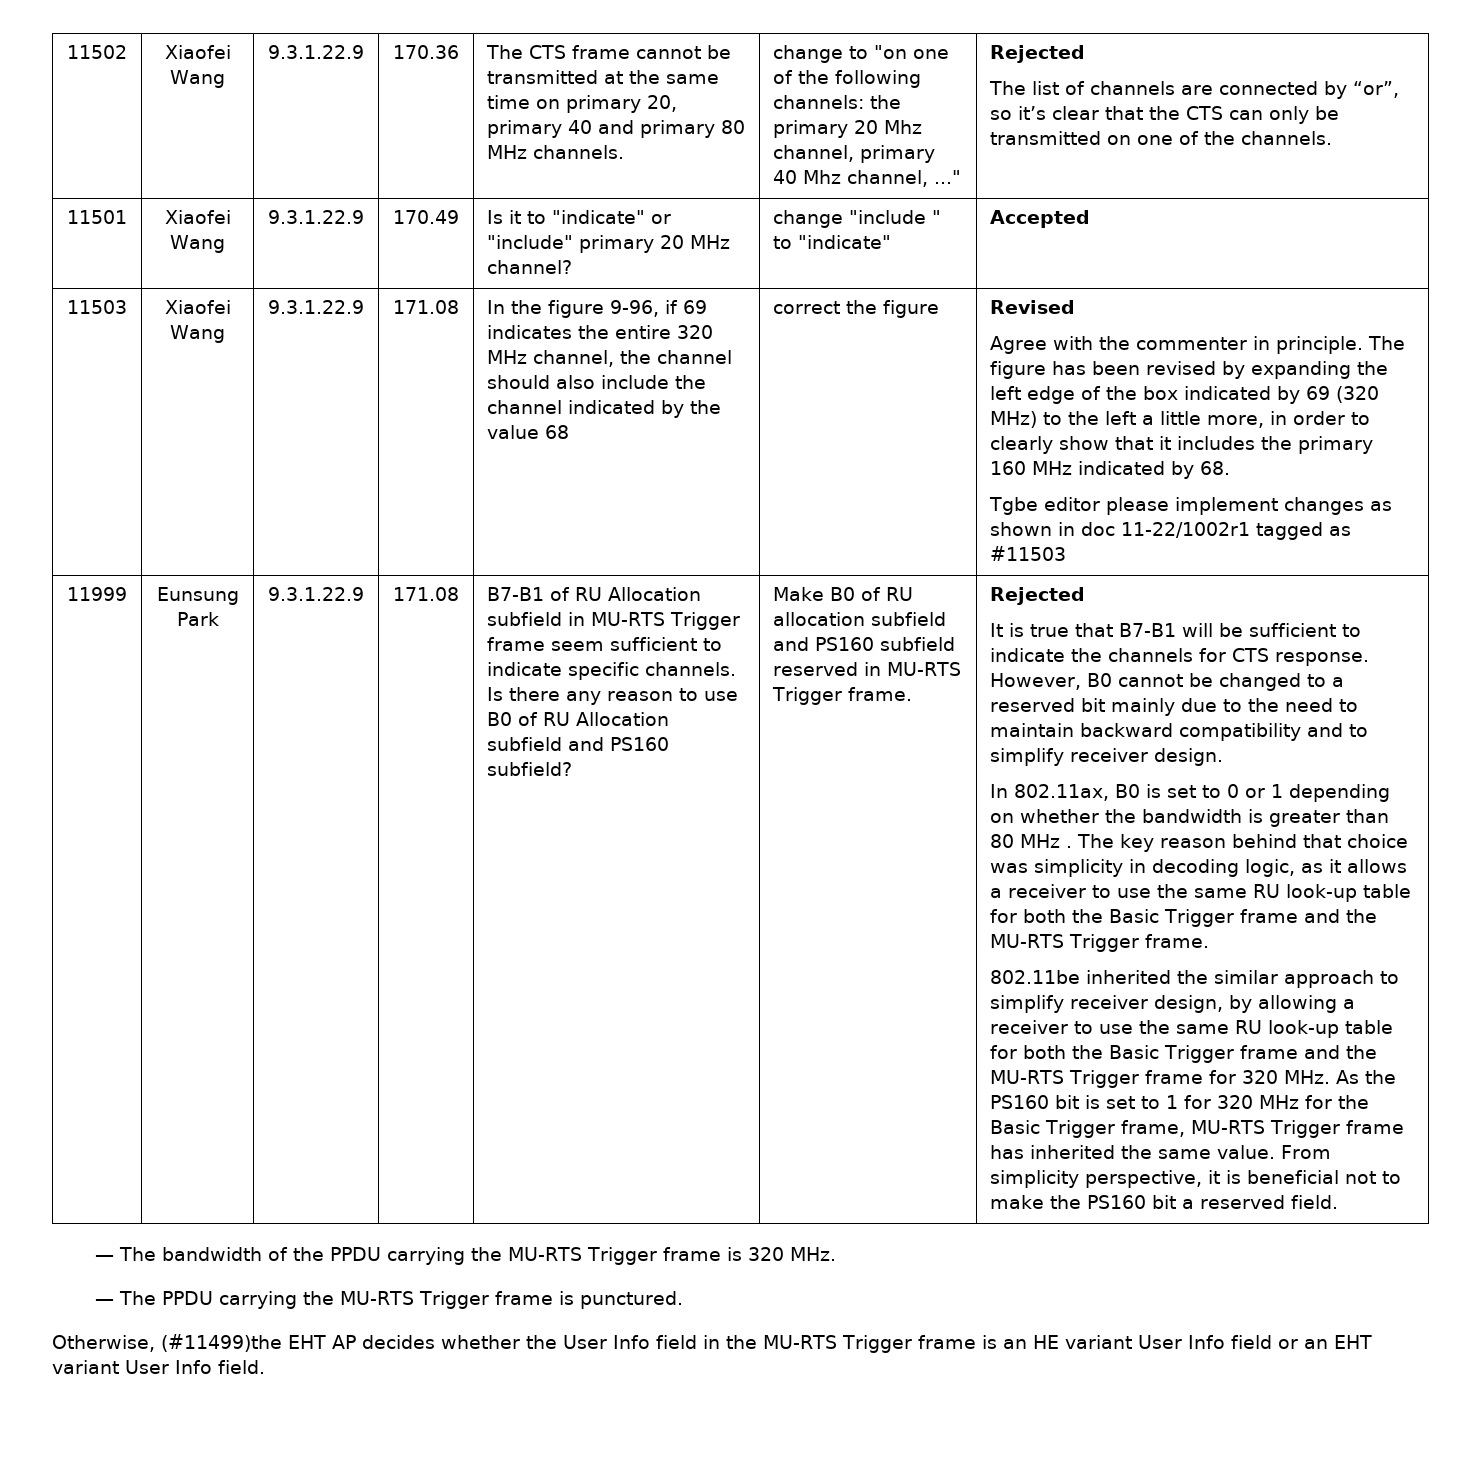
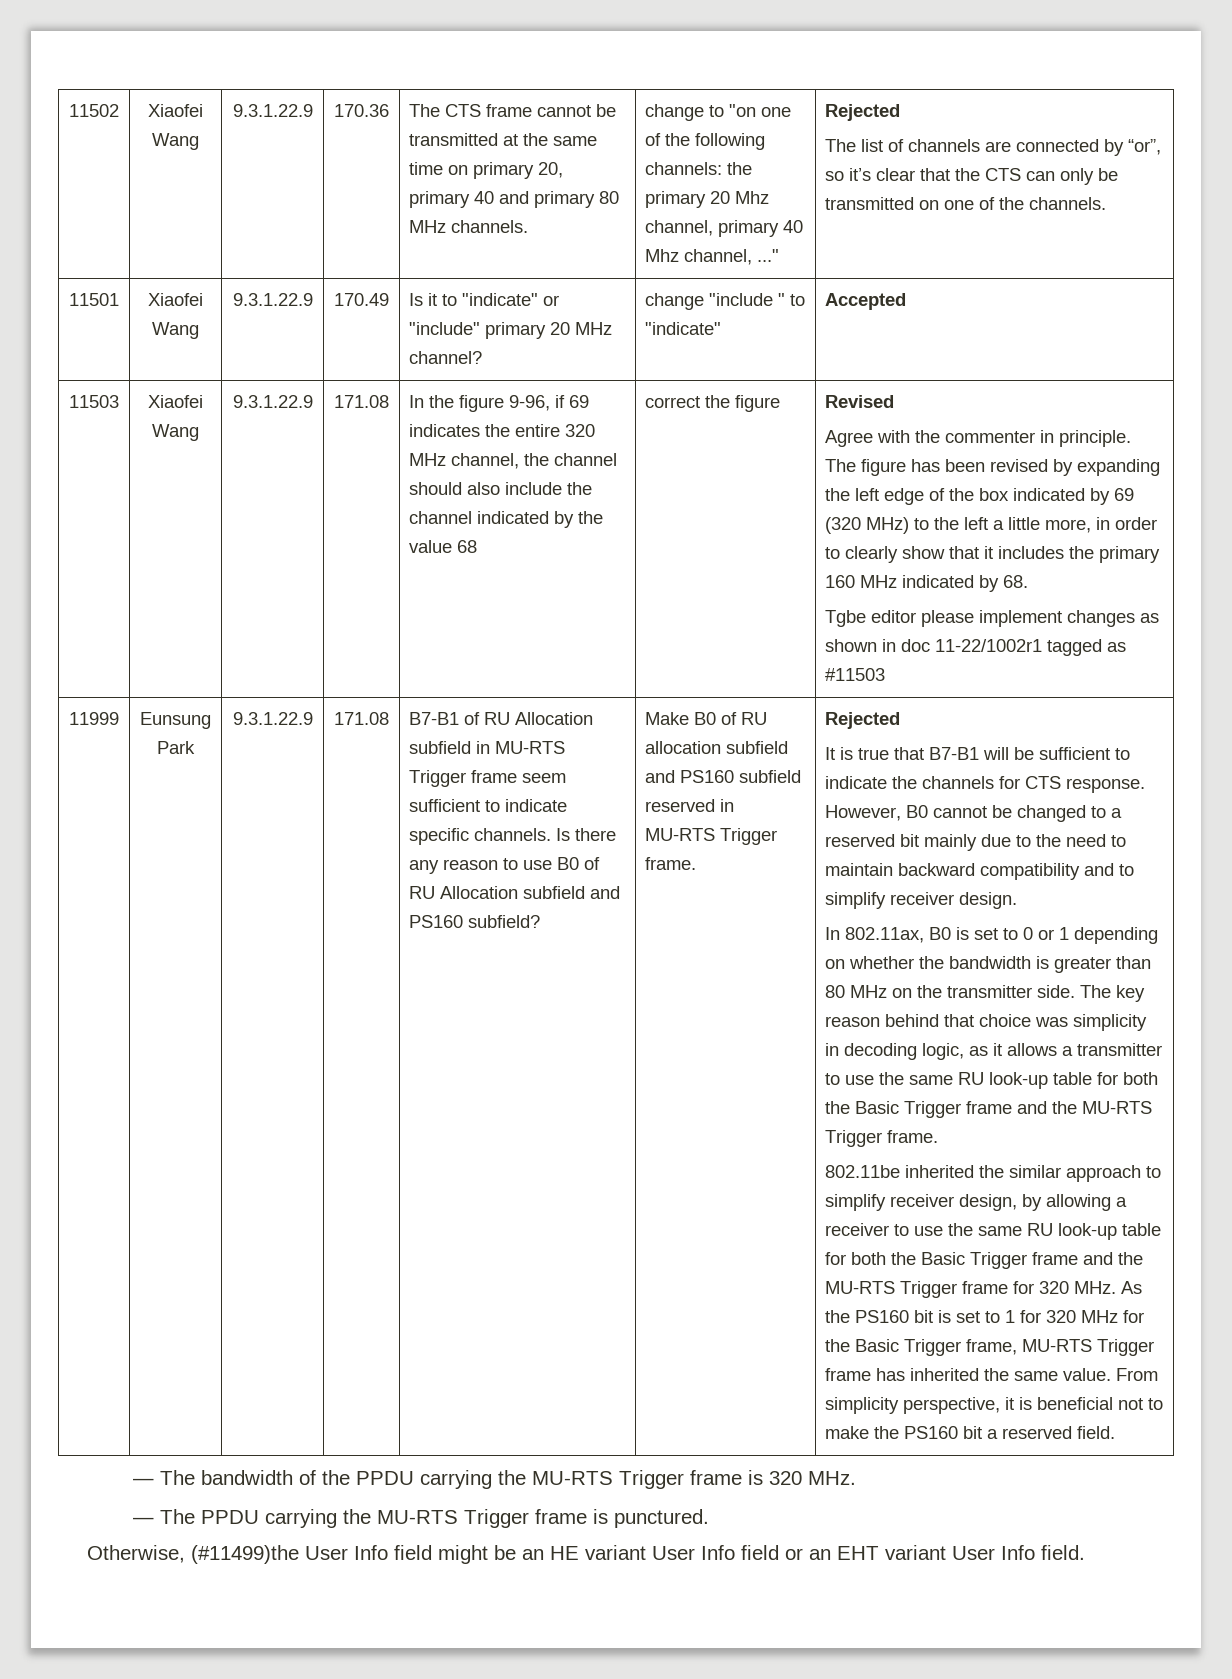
[1066,846,1073,848] . -> [892,985,1076,998] on the transmitter side.
[1008,884,1087,898] receiver -> [1077,1043,1163,1056] transmitter
[288,1335,997,1353] EHT AP decides whether the User Info field in the MU-RTS Trigger frame is -> [304,1545,516,1564] User Info field might be

